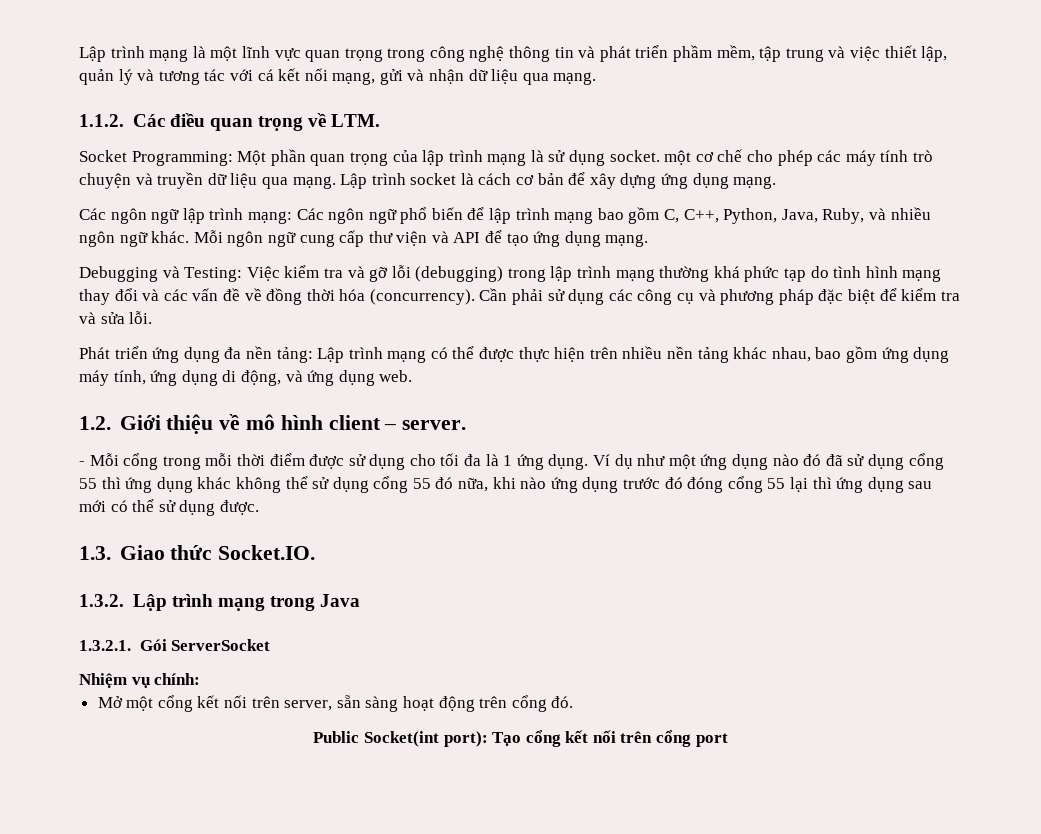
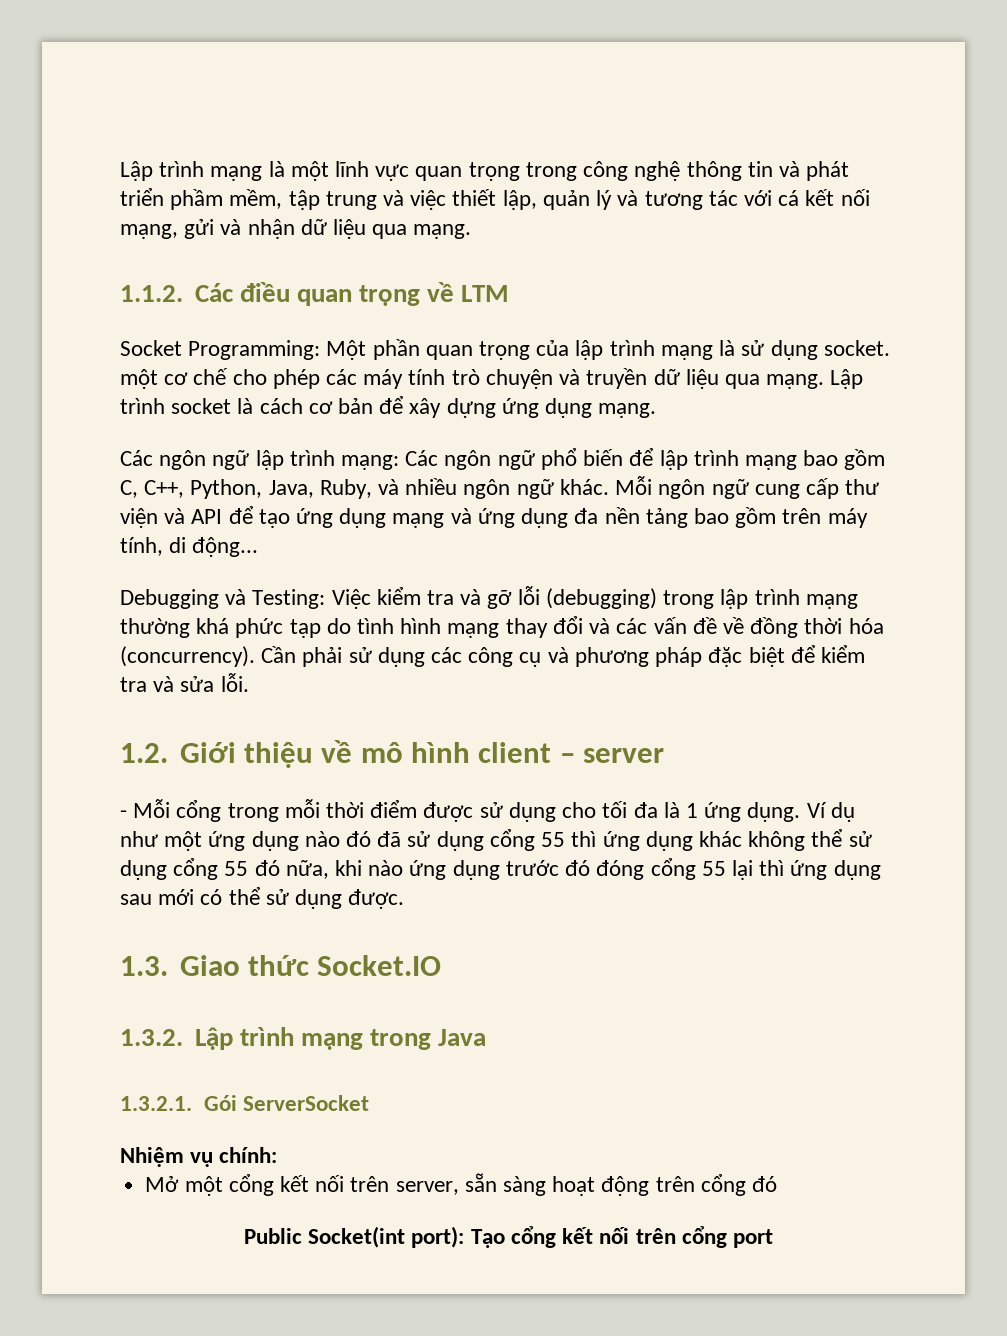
[331,114,381,127] LTM. -> [461,285,510,302] LTM
[605,234,649,247] mạng. -> [392,507,868,528] [120,537,259,557] mạng và ứng dụng đa nền tảng bao gồm trên máy tính, di động...
[79,346,950,363] [79,370,413,386] // Phát triển ứng dụng đa nền tảng: Lập trình mạng có thể được thực hiện trên nhiều nền tảng khác nhau, bao gồm ứng dụng máy tính, ứng dụng di động, và ứng dụng web. -> (249, 682) none
[402,420,467,430] server. -> [583,748,665,763] server
[218,545,316,560] Socket.IO. -> [317,955,442,976] Socket.IO
[551,696,574,708] đó. -> [752,1176,778,1192] đó

